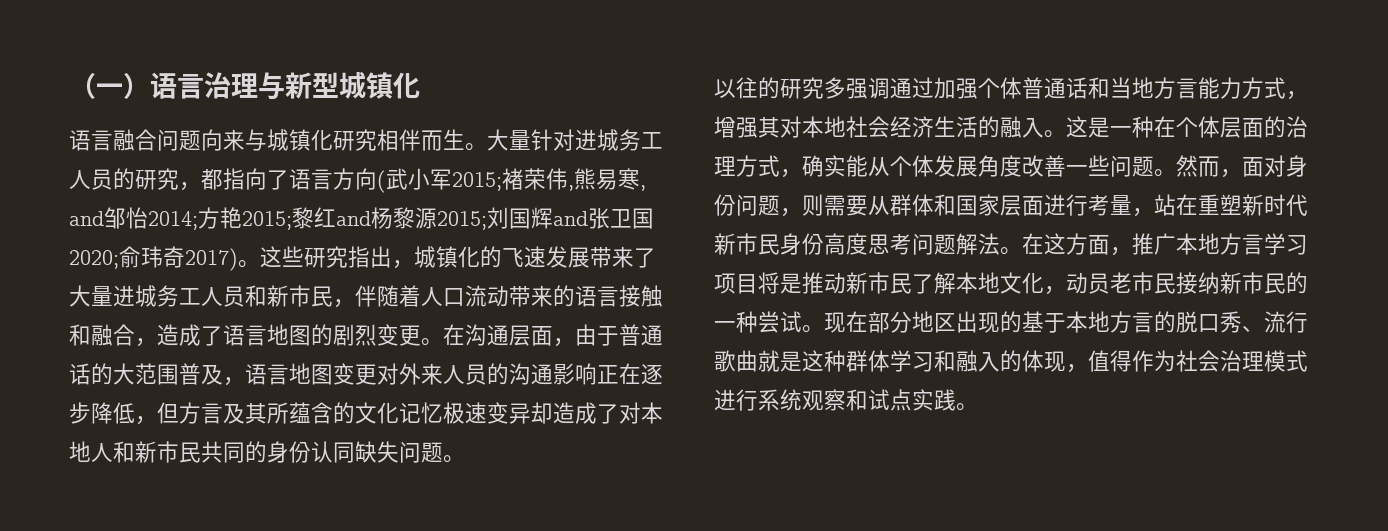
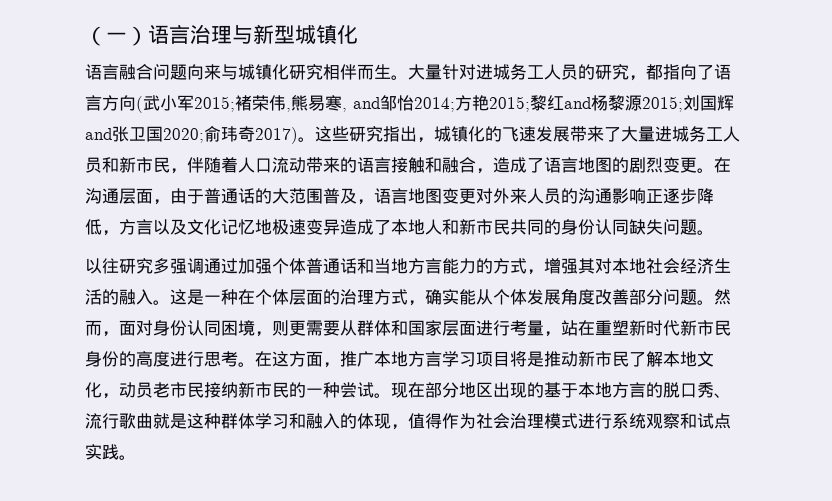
[619,363,641,384] 在 -> (663, 196) none
[157,402,355,424] 但方言及其所蕴含的 -> [119,219,187,235] 方言以及
(443, 413) none -> [255,219,272,235] 地
[531,402,641,424] 却造成了对 -> [340,219,391,235] 造成了
[758,77,780,99] 的 -> (119, 266) none
(1242, 88) none -> [476,258,493,274] 的
[1066,155,1110,176] 一些 -> [629,289,663,305] 部分
[736,194,824,217] 问题，则 -> [187,320,306,337] 认同困境，则更
[824,233,1000,255] 高度思考问题解法 -> [119,351,238,367] 的高度进行思考

